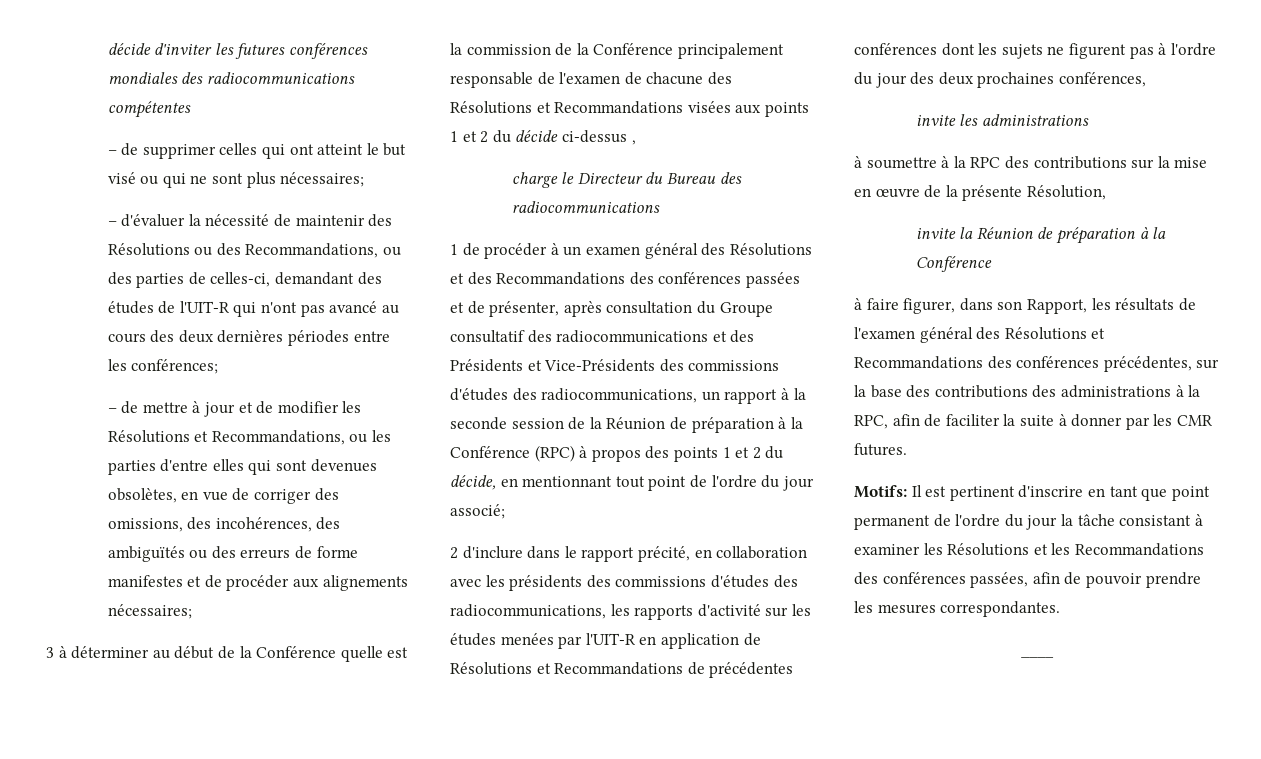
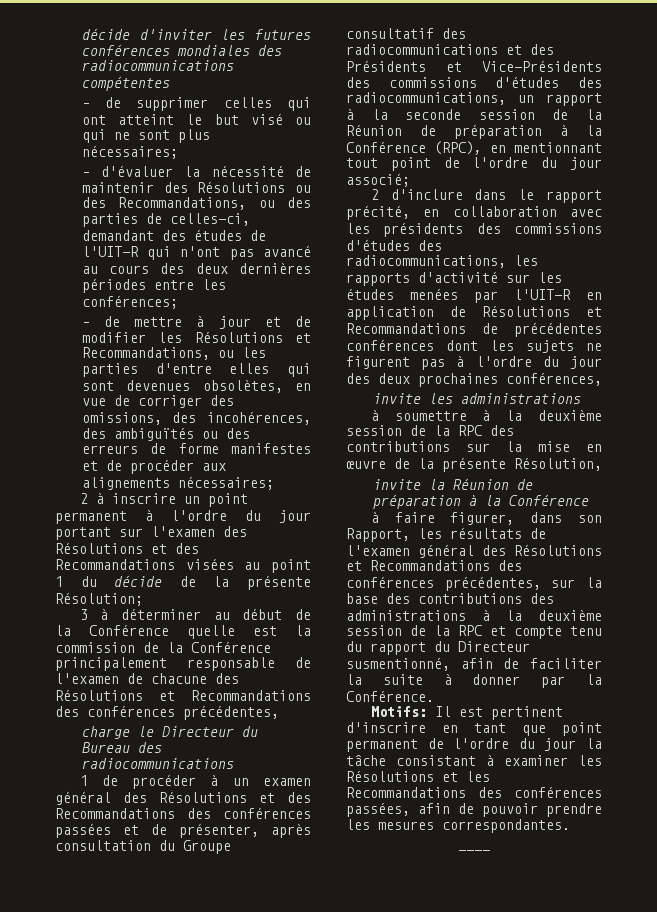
(192, 611) none -> [79,492,248,507] [55,509,311,524] [55,526,247,540] [55,542,199,554] [55,558,311,573] [55,575,311,590] [55,592,143,606] // 2 à inscrire un point permanent à l'ordre du jour portant sur l'examen des Résolutions et des Recommandations visées au point 1 du décide de la présente Résolution;
[687,101,809,117] [450,130,636,145] visées aux points 1 et 2 du décide ci-dessus , -> [55,705,279,720] des conférences précédentes,
[534,445,784,462] [450,475,496,490] (RPC) à propos des points 1 et 2 du décide, -> [434,141,482,155] (RPC),
(966, 162) none -> [538,409,602,421] [346,425,450,436] deuxième session de la
[854,415,888,429] RPC, -> [538,609,602,621] [346,625,602,639] [346,641,530,655] [346,657,450,671] deuxième session de la RPC et compte tenu du rapport du Directeur susmentionné,
[1153,414,1213,426] [854,443,907,456] les CMR futures. -> [586,674,602,685] [346,690,434,702] la Conférence.

